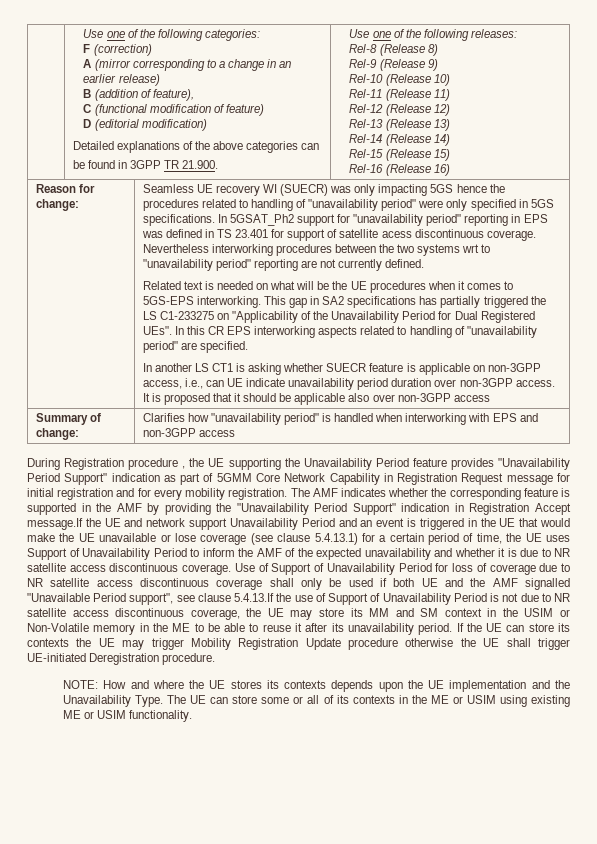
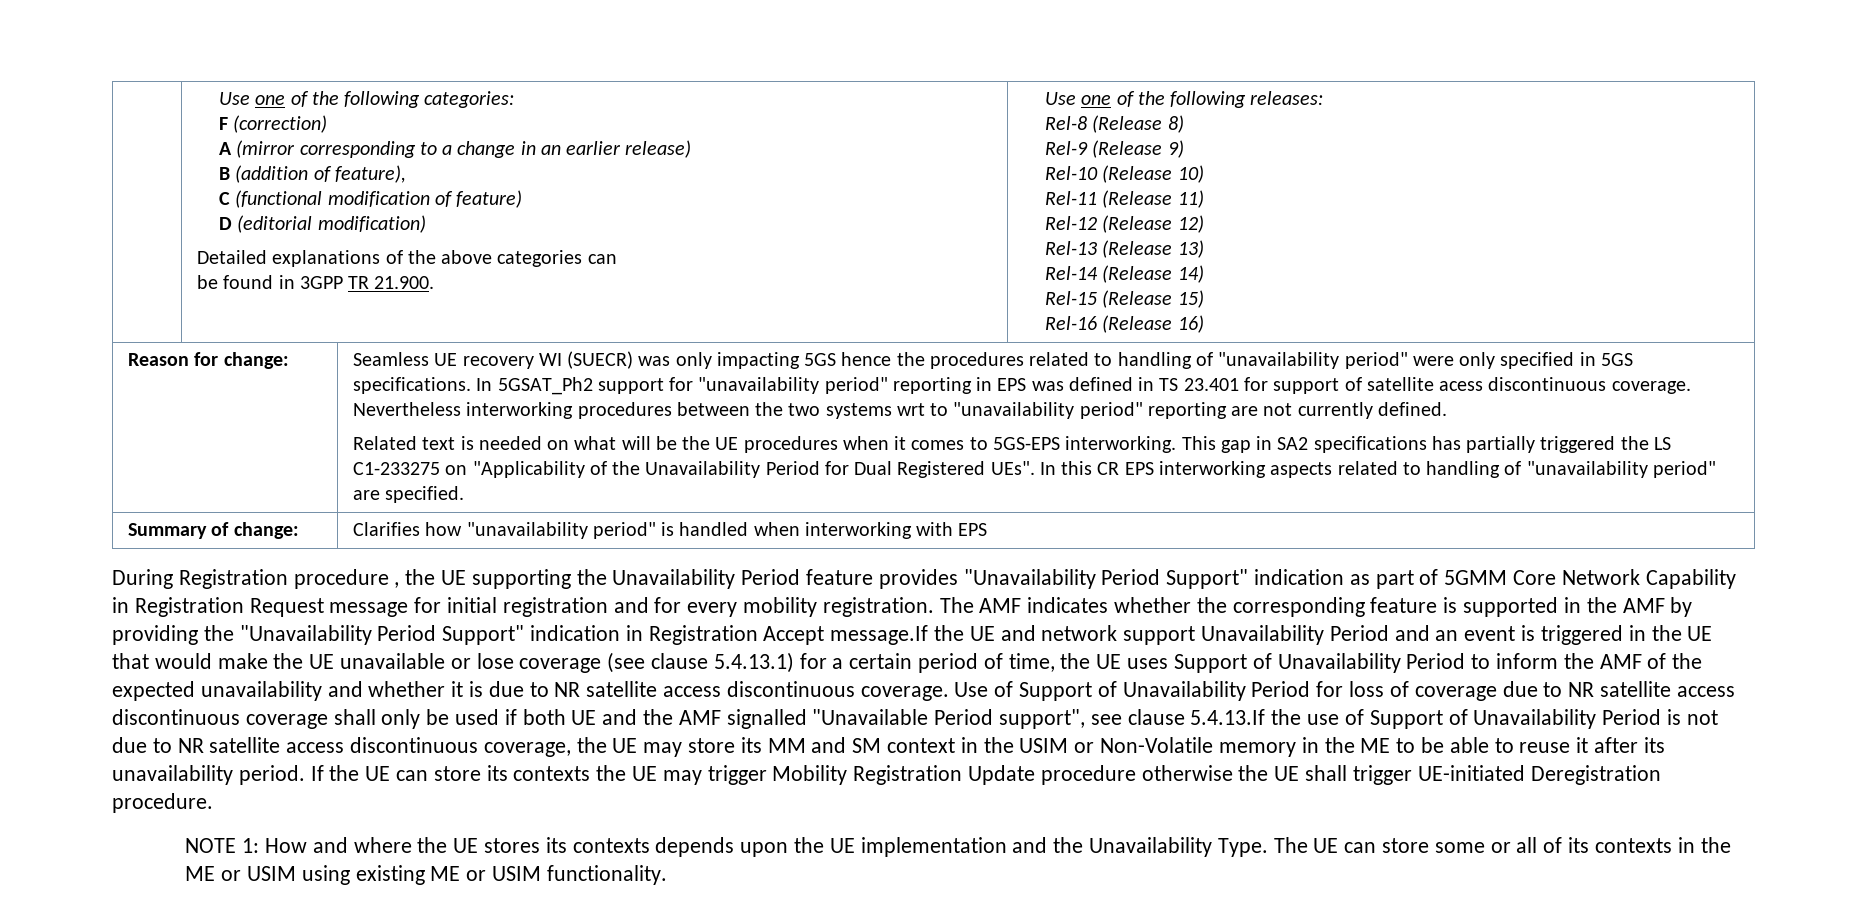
[142,363,541,375] [142,378,555,390] [142,393,490,405] // In another LS CT1 is asking whether SUECR feature is applicable on non-3GPP access, i.e., can UE indicate unavailability period duration over non-3GPP access. It is proposed that it should be applicable also over non-3GPP access -> (465, 494) none
[519,413,538,422] [142,428,235,437] and non-3GPP access -> (988, 529) none
[63,680,99,689] NOTE: -> [185,838,260,853] NOTE 1:

